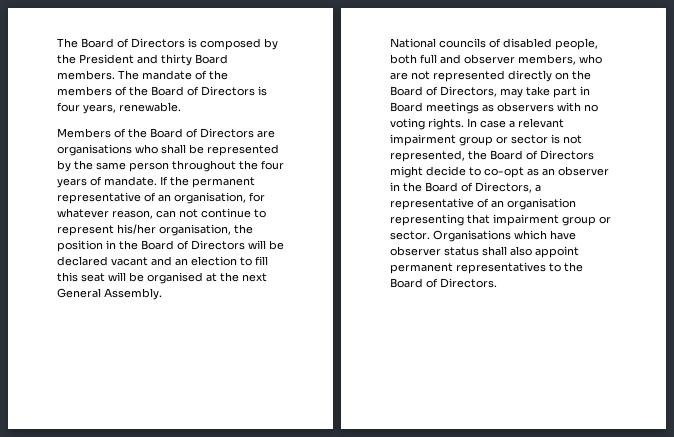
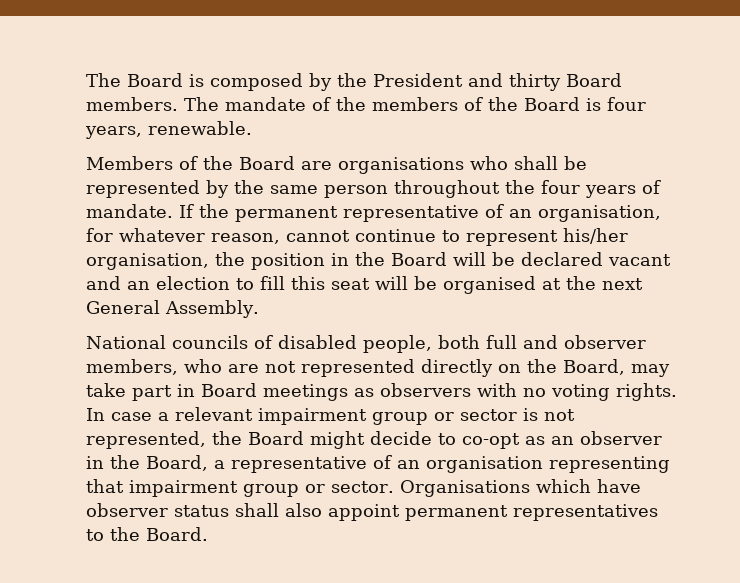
[117,38,185,48] of Directors -> (183, 80) none
[187,86,255,96] of Directors -> (580, 104) none
[186,128,254,138] of Directors -> (295, 163) none
[156,209,198,218] can not -> [286,230,350,242] cannot
[177,240,245,250] of Directors -> (447, 259) none
[390,86,497,97] Board of Directors, -> [563,359,625,375] Board,
[526,150,594,160] of Directors -> (304, 438) none
[425,182,532,193] Board of Directors, -> [146,455,208,471] Board,
[390,278,497,288] Board of Directors. -> [146,527,208,541] Board.

